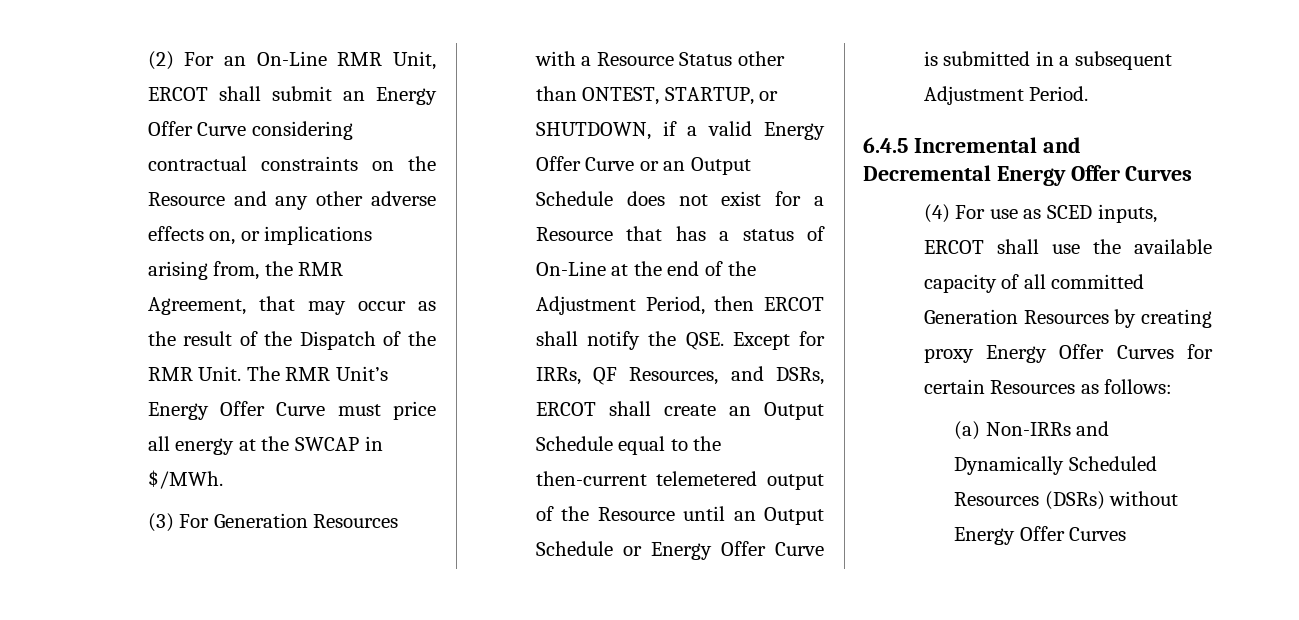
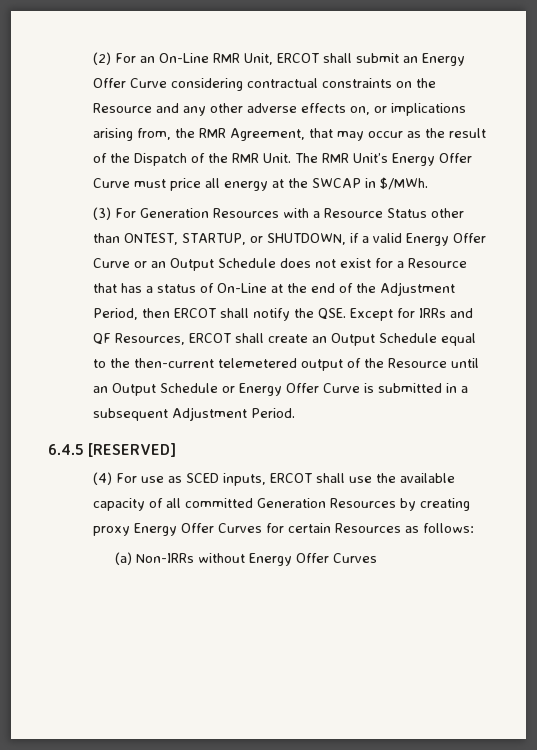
[535,366,824,385] IRRs, QF Resources, and DSRs, -> [418,308,473,318] [92,333,185,345] IRRs and QF Resources,
[913,137,1081,153] [863,165,1193,186] Incremental and Decremental Energy Offer Curves -> [88,443,177,457] [RESERVED]
[1076,421,1110,436] [954,456,1157,475] [954,491,1105,510] and Dynamically Scheduled Resources (DSRs) -> (194, 558) none

